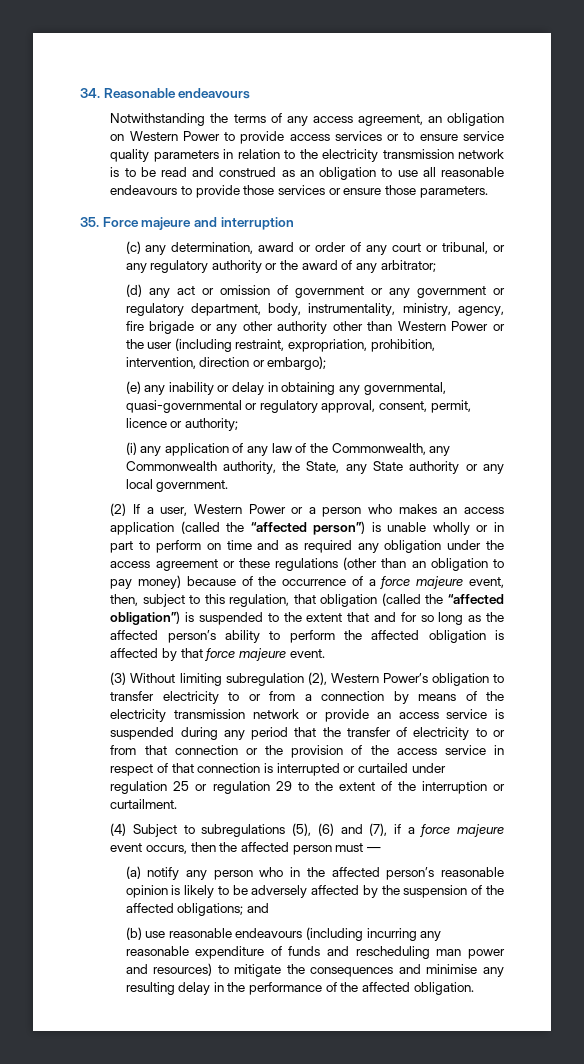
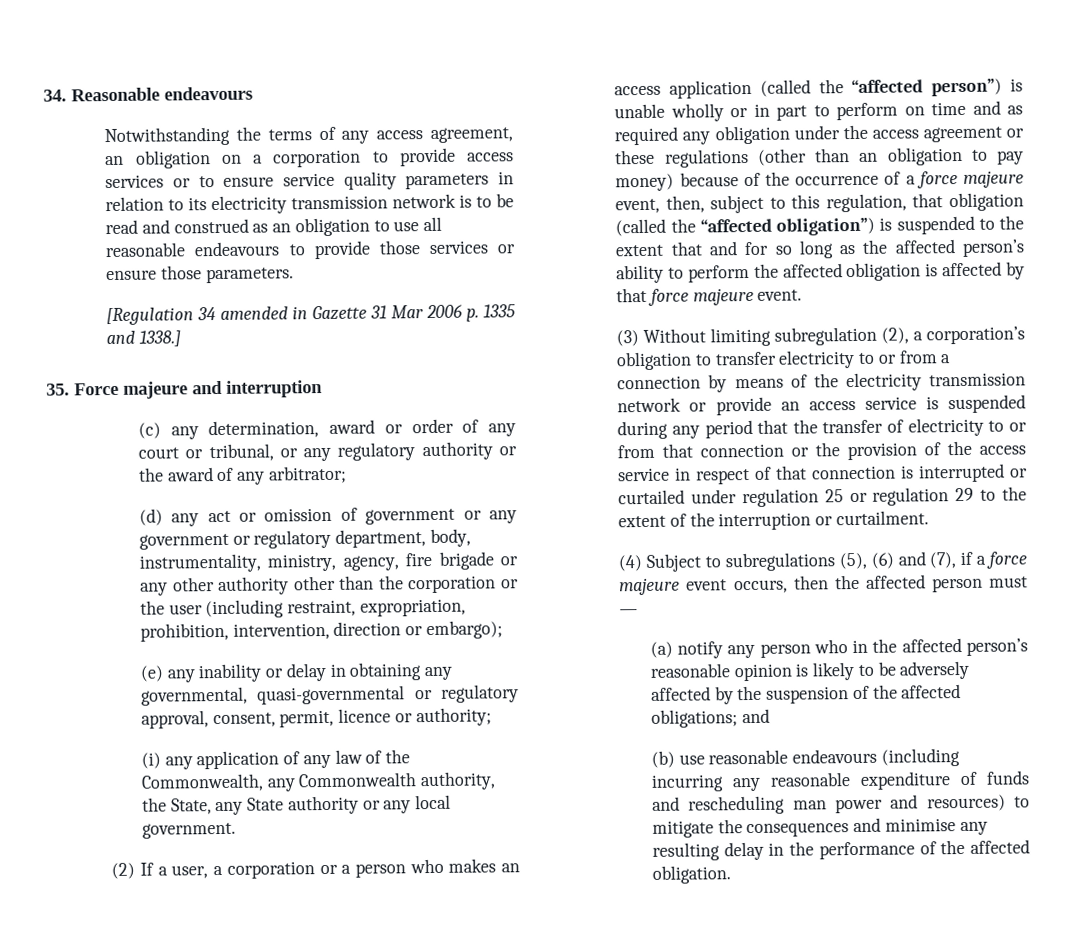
[129,131,220,141] Western Power -> [253,149,362,168] a corporation
[299,149,318,159] the -> [188,197,208,211] its
(488, 192) none -> [106,304,517,326] [106,330,182,347] // [Regulation 34 amended in Gazette 31 Mar 2006 p. 1335 and 1338.]
[397,321,489,331] Western Power -> [378,575,497,594] the corporation
[193,504,286,514] Western Power -> [213,861,315,879] a corporation
[330,673,428,683] Western Power’s -> [913,326,1026,345] a corporation’s

